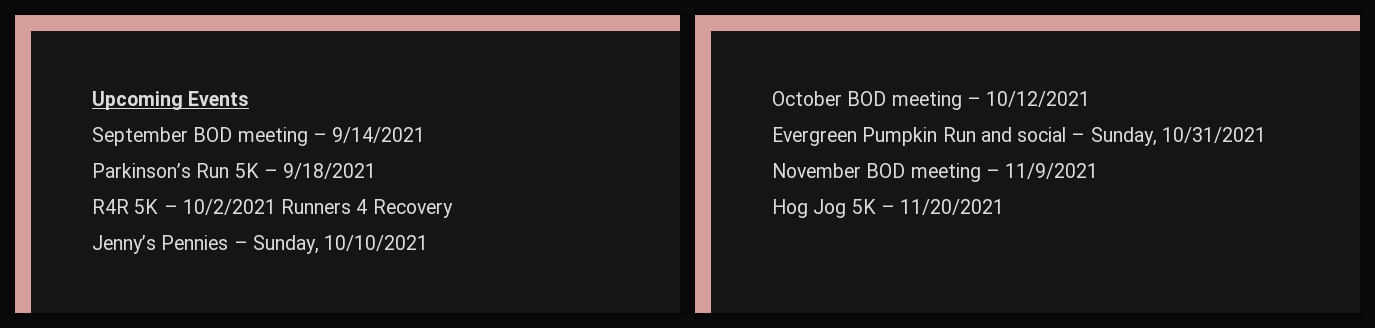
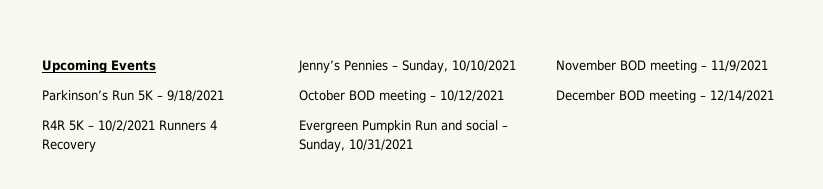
[92,127,426,146] // September BOD meeting – 9/14/2021 -> (156, 65) none
[772,199,1005,218] Hog Jog 5K – 11/20/2021 -> [556,90,774,103] December BOD meeting – 12/14/2021

